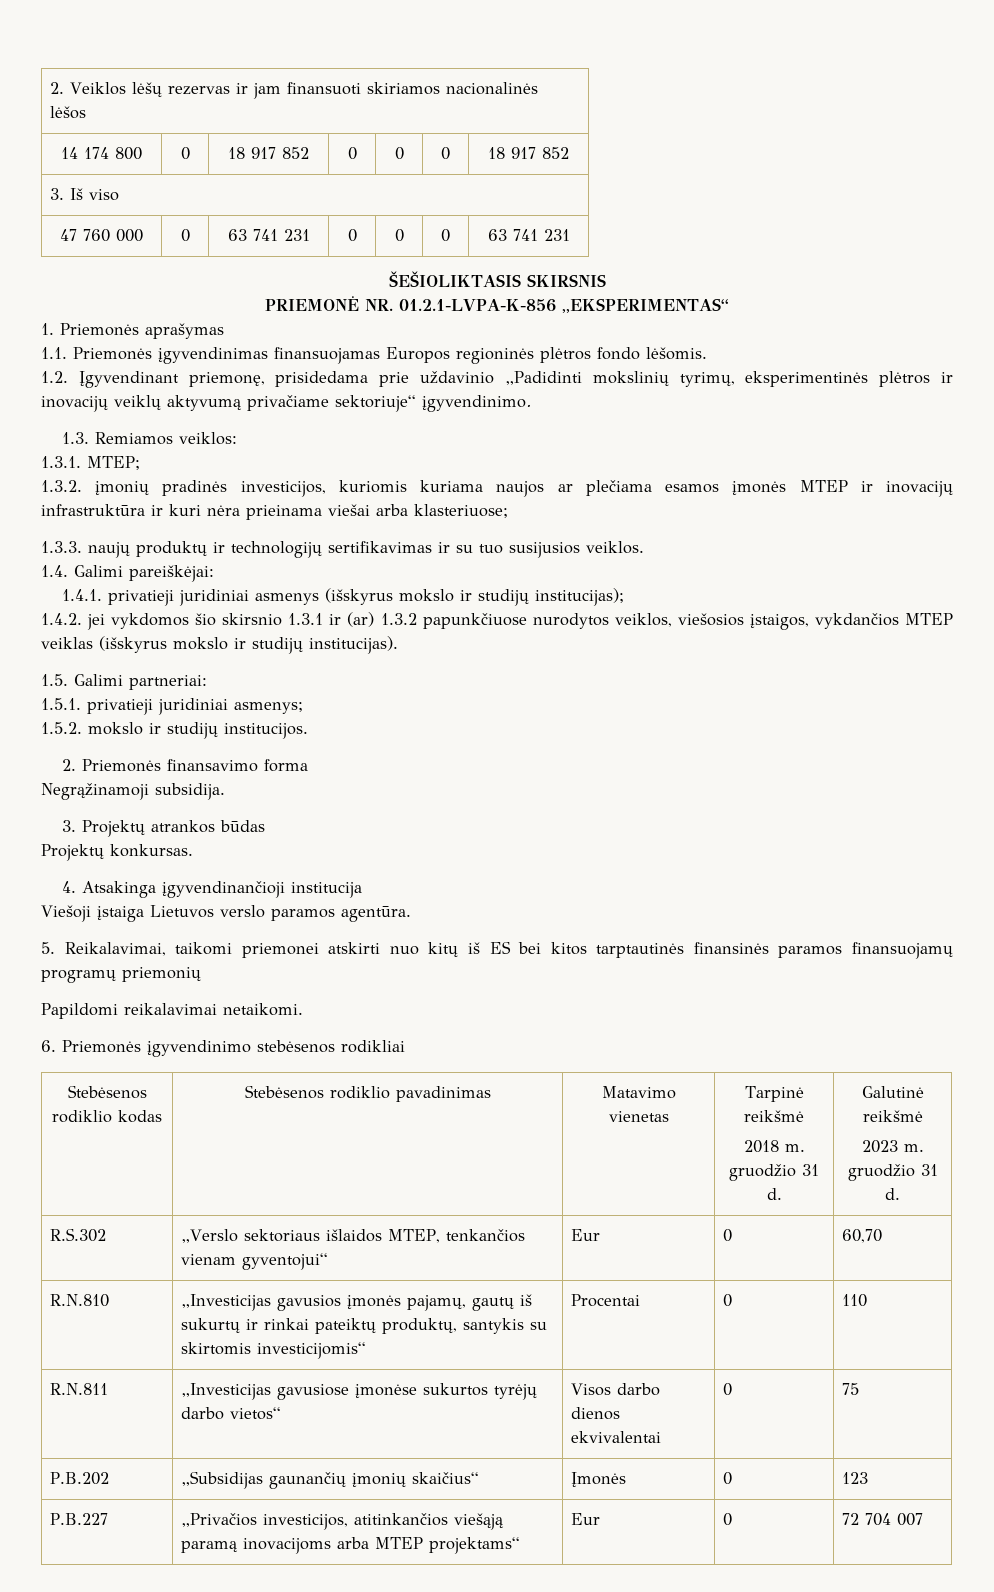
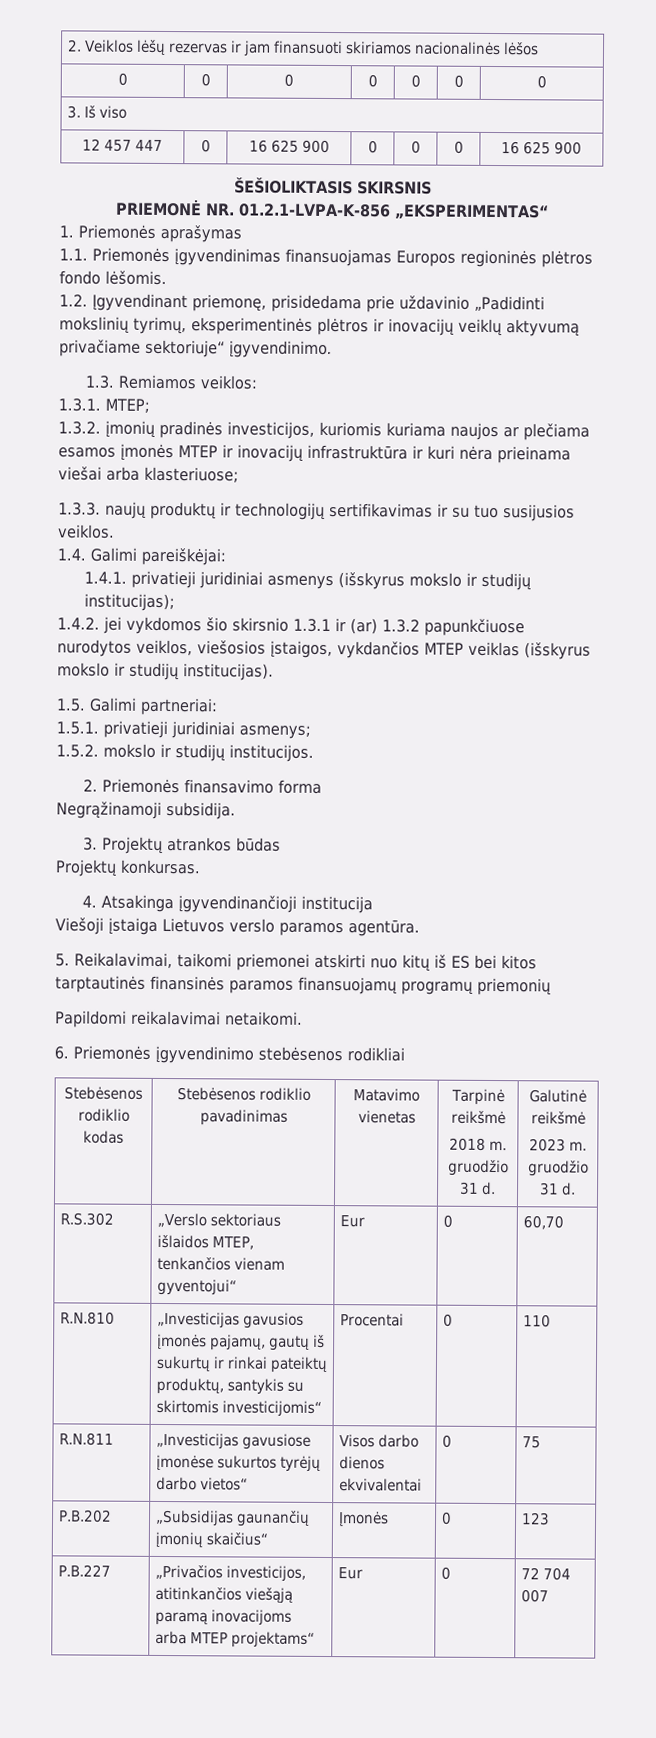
[61,147,142,160] [180,147,190,160] [228,147,309,159] [347,147,357,160] [394,147,404,160] [441,147,450,160] [488,147,569,159] 14 174 800 | 0 | 18 917 852 | 0 | 0 | 0 | 18 917 852 -> [117,72,128,86] [200,73,211,87] [284,73,294,87] [367,74,378,88] [410,74,421,88] [453,74,464,88] [536,75,547,89] 0 | 0 | 0 | 0 | 0 | 0 | 0
[60,229,143,242] [180,229,190,242] [227,229,310,241] [347,229,357,242] [394,229,404,242] [441,229,450,242] [487,229,570,241] 47 760 000 | 0 | 63 741 231 | 0 | 0 | 0 | 63 741 231 -> [82,138,163,152] [200,139,211,153] [248,139,330,153] [367,140,378,154] [410,140,421,154] [453,140,464,154] [501,141,582,155] 12 457 447 | 0 | 16 625 900 | 0 | 0 | 0 | 16 625 900

